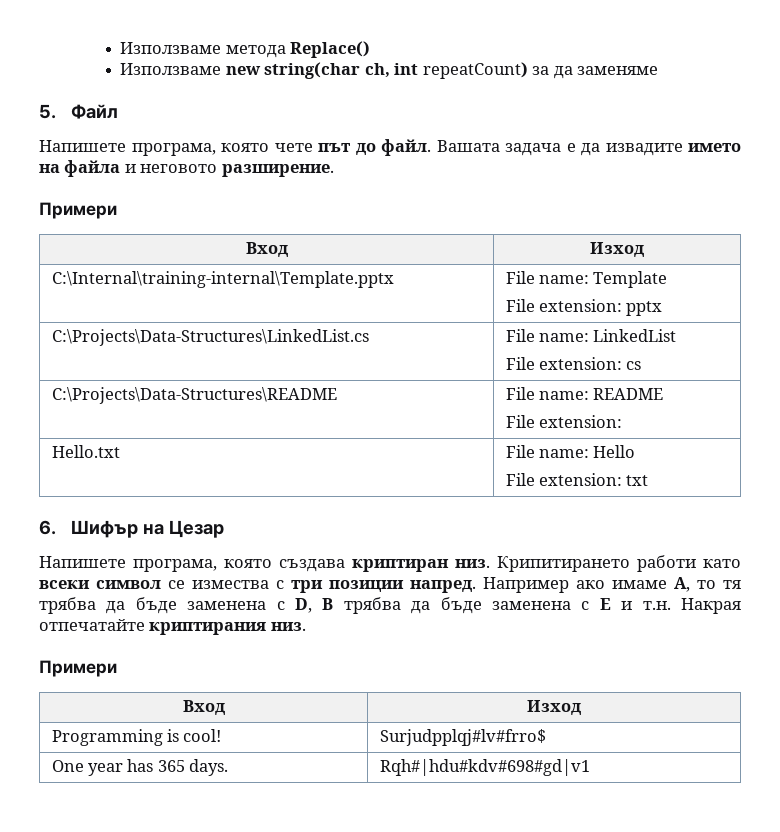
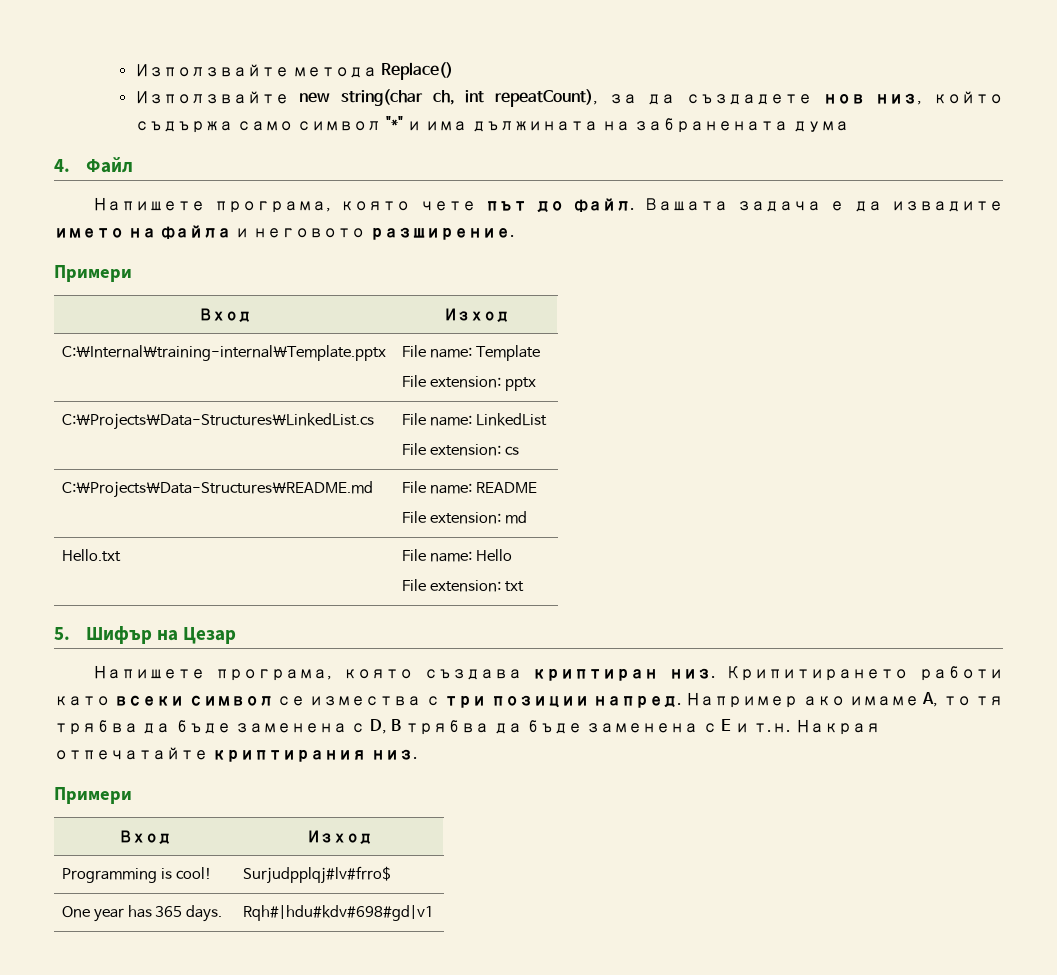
[120,42,222,54] Използваме -> [134,64,289,77] Използвайте
[120,63,222,75] Използваме -> [134,91,289,104] Използвайте
[422,62,528,79] repeatCount) -> [495,89,599,107] repeatCount),
[577,66,659,75] [39,104,56,119] заменяме // 5. -> [686,91,1004,105] [134,116,849,133] [54,159,70,172] създадете нов низ, който съдържа само символ "*" и има дължината на забранената дума // 4.
[51,387,337,404] C:\Projects\Data-Structures\README -> [61,481,373,498] C:\Projects\Data-Structures\README.md
(623, 421) none -> [504,511,527,524] md
[39,520,56,535] 6. -> [54,627,70,640] 5.

